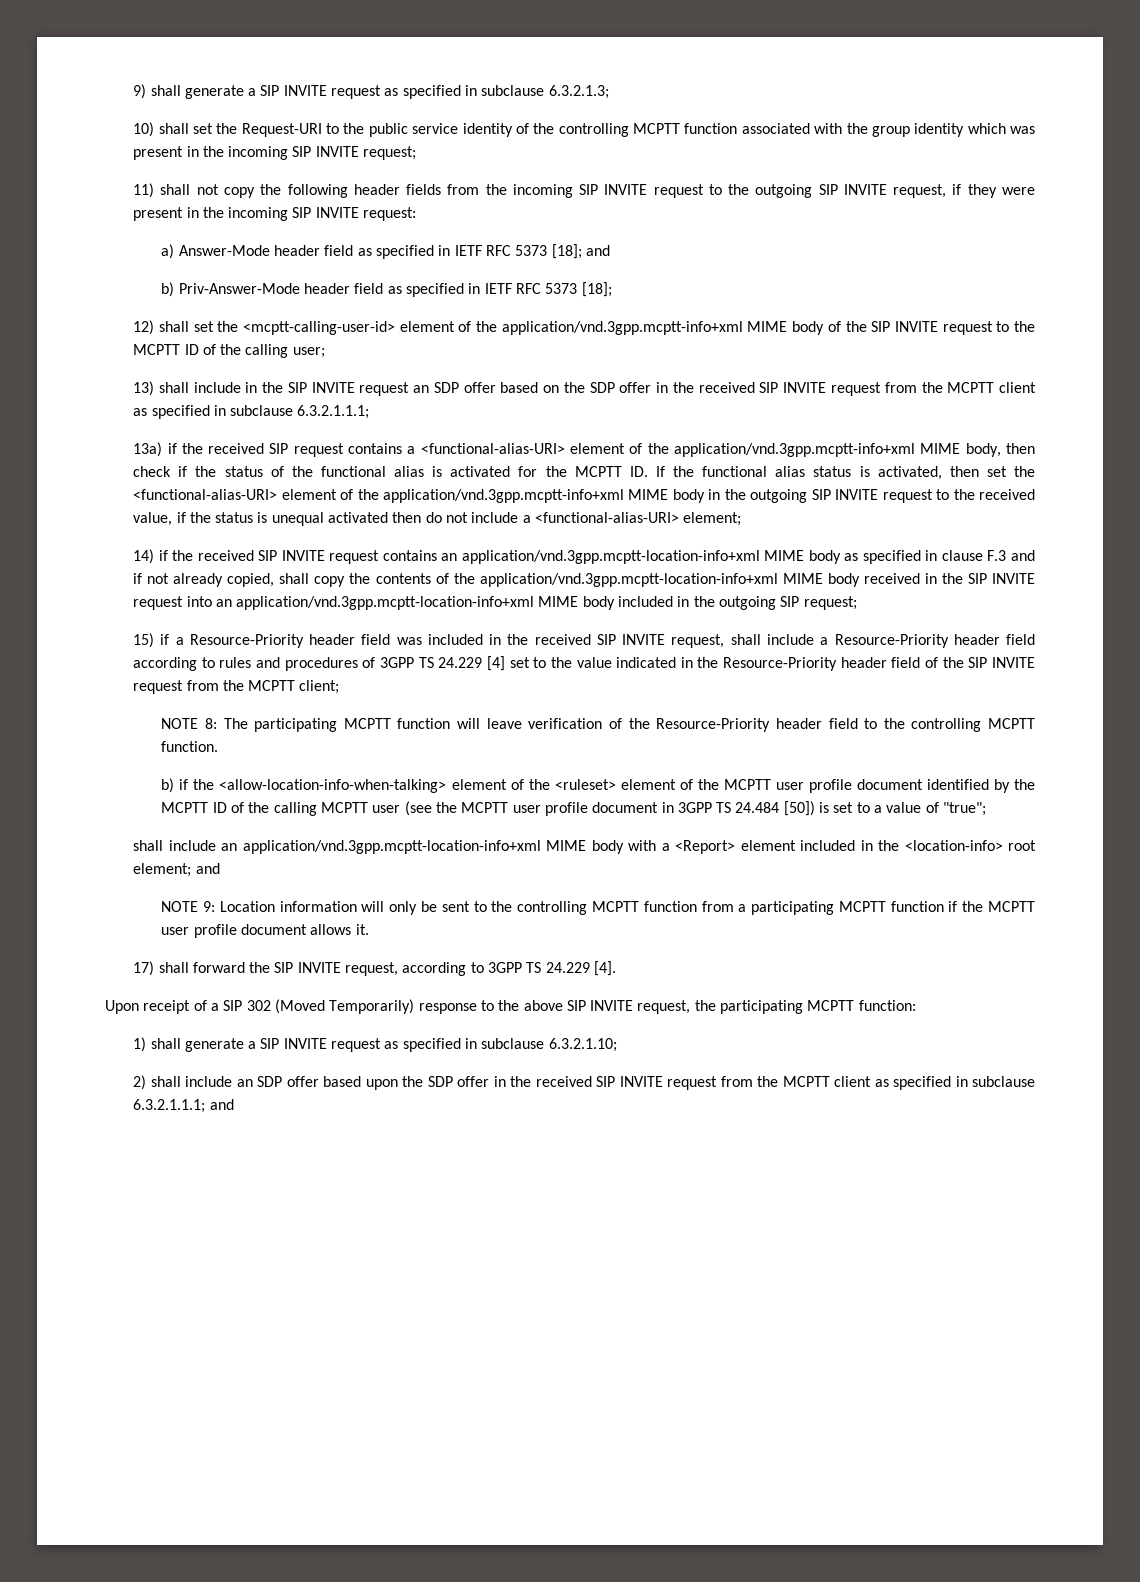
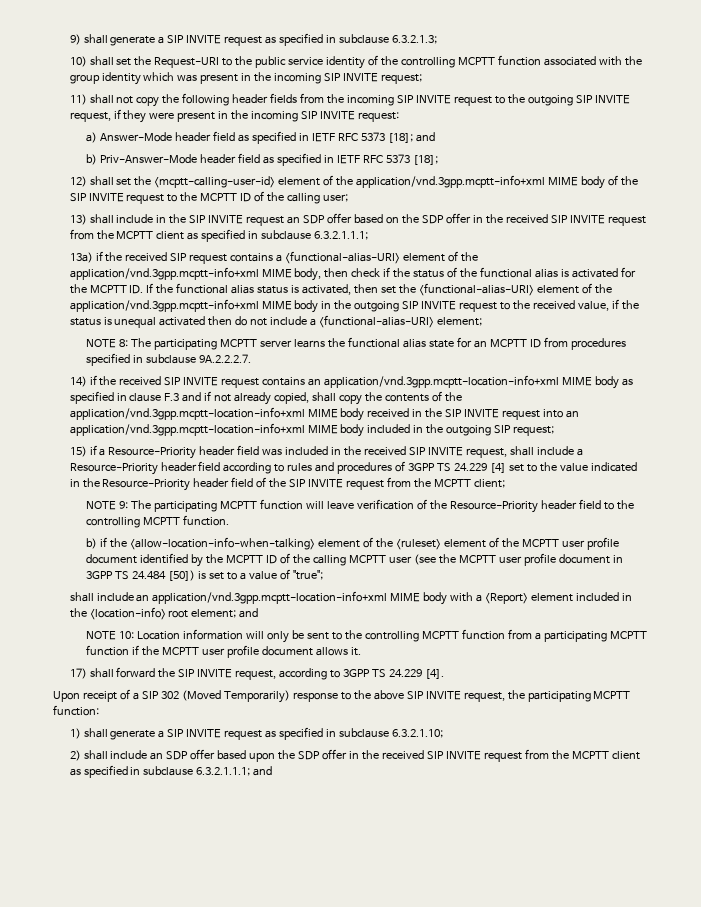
(742, 519) none -> [86,337,626,350] [86,353,251,366] // NOTE 8: The participating MCPTT server learns the functional alias state for an MCPTT ID from procedures specified in subclause 9A.2.2.2.7.
[204,718,217,729] 8: -> [119,501,129,509] 9:
[203,901,216,912] 9: -> [119,631,135,639] 10:

